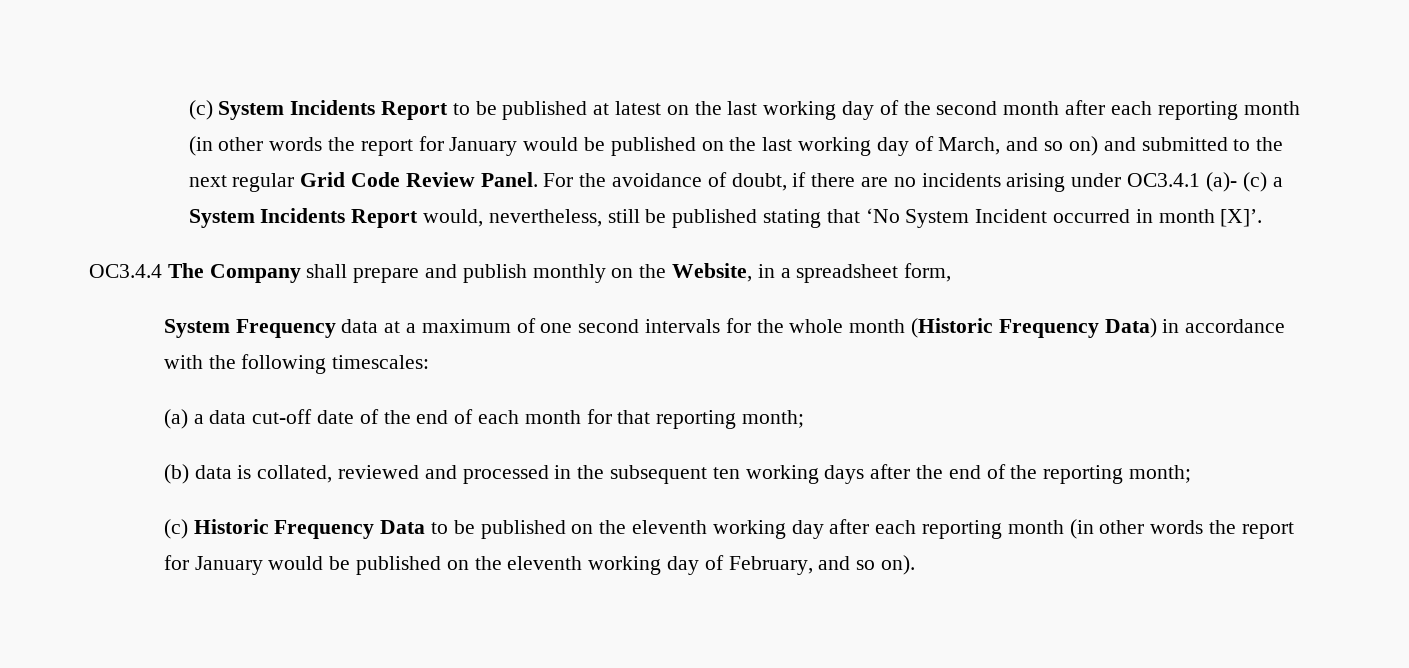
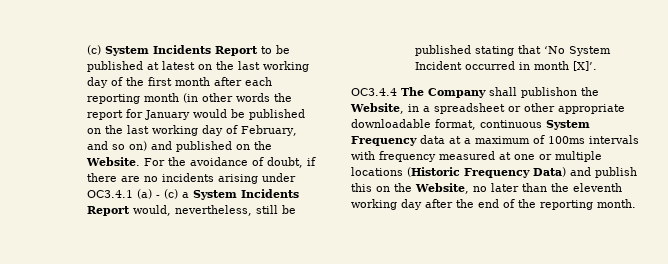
[936,101,998,115] second -> [148,77,173,86] first
[938,137,1001,155] March, -> [241,125,298,136] February,
[1141,137,1284,151] [188,172,538,192] submitted to the next regular Grid Code Review Panel. -> [176,141,273,152] [86,157,141,166] published on the Website.
[1205,172,1237,192] (a)- -> [137,189,161,199] (a) -
[353,264,634,283] prepare and publish monthly on -> [521,87,577,98] publishon
[904,263,952,282] form, // -> [508,103,625,114] [351,119,542,130] or other appropriate downloadable format, continuous
[540,318,1286,338] [163,354,430,374] [163,409,804,429] [163,464,865,484] one second intervals for the whole month (Historic Frequency Data) in accordance with the following timescales: // (a) a data cut-off date of the end of each month for that reporting month; // (b) data is collated, reviewed and processed in the subsequent ten working days -> [548,135,639,144] [351,151,602,162] [351,167,637,178] [351,183,622,194] [351,199,422,210] 100ms intervals with frequency measured at one or multiple locations (Historic Frequency Data) and publish this on the Website, no later than the eleventh working day
[1128,465,1191,483] [163,519,1294,539] [163,555,915,575] month; // (c) Historic Frequency Data to be published on the eleventh working day after each reporting month (in other words the report for January would be published on the eleventh working day of February, and so on). -> [597,199,636,208] month.

